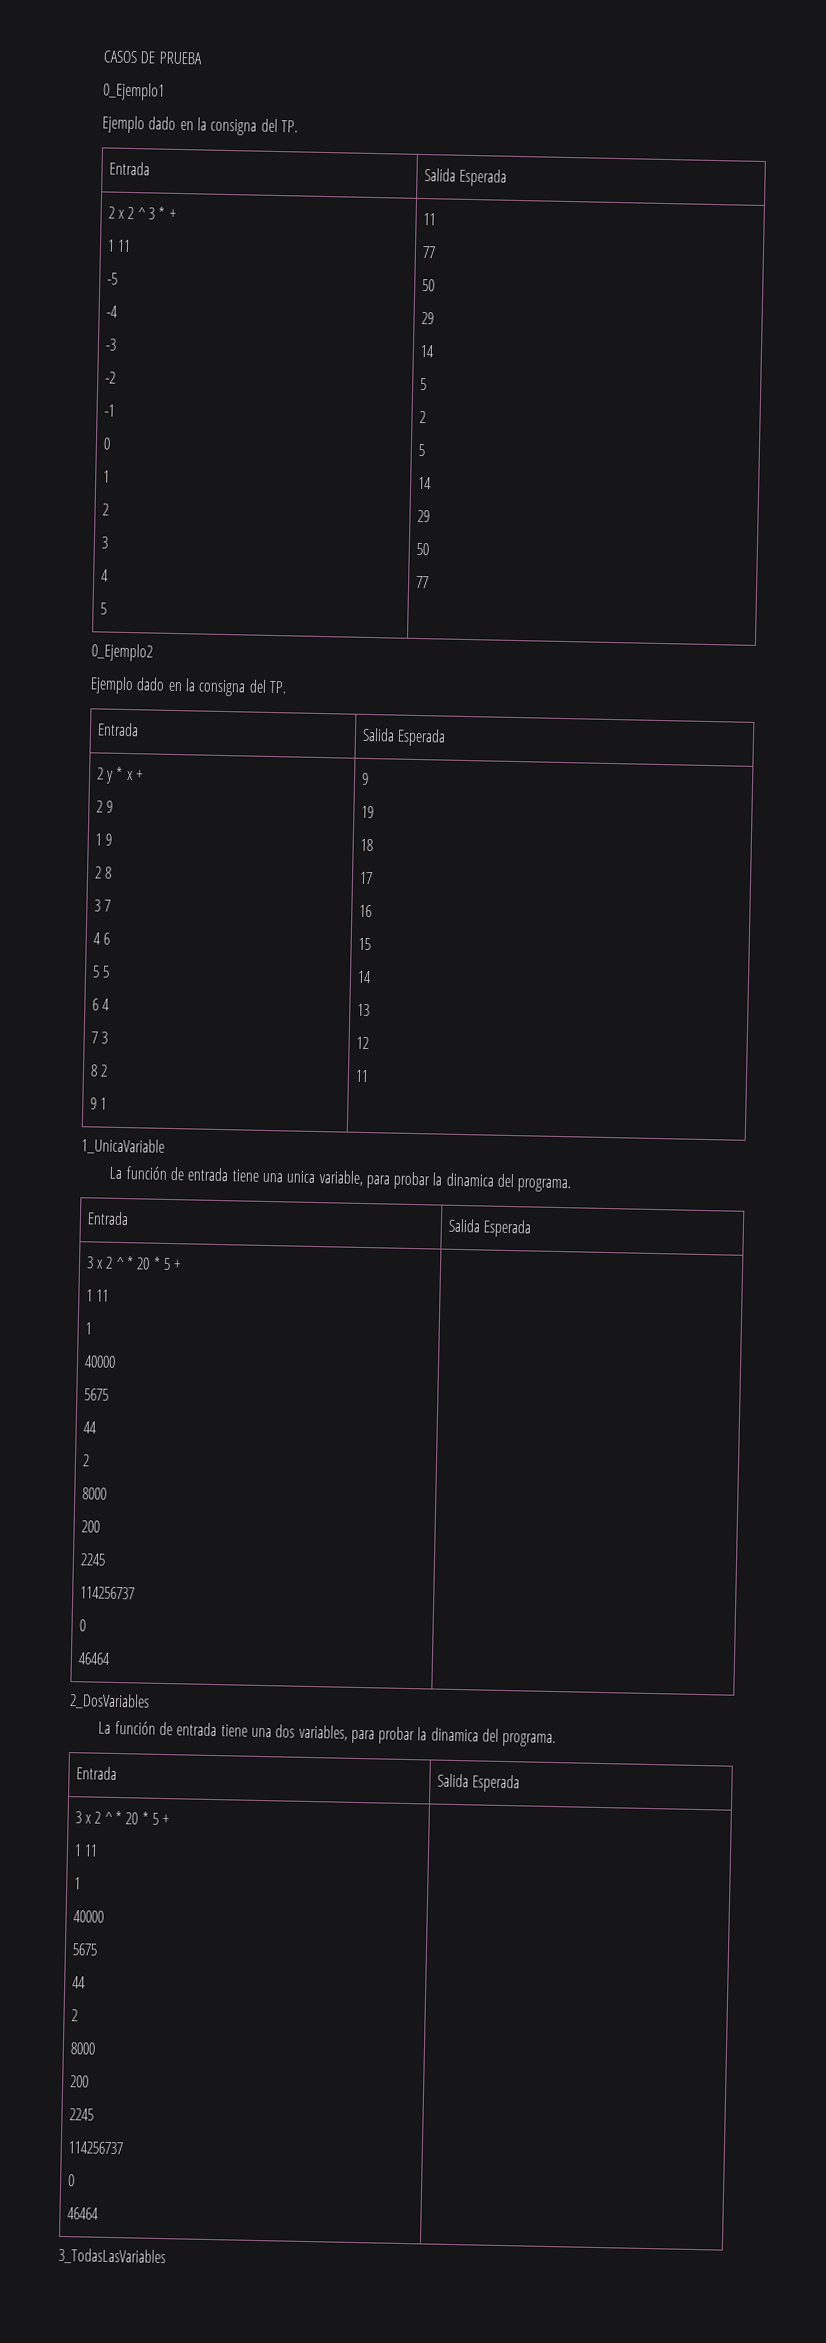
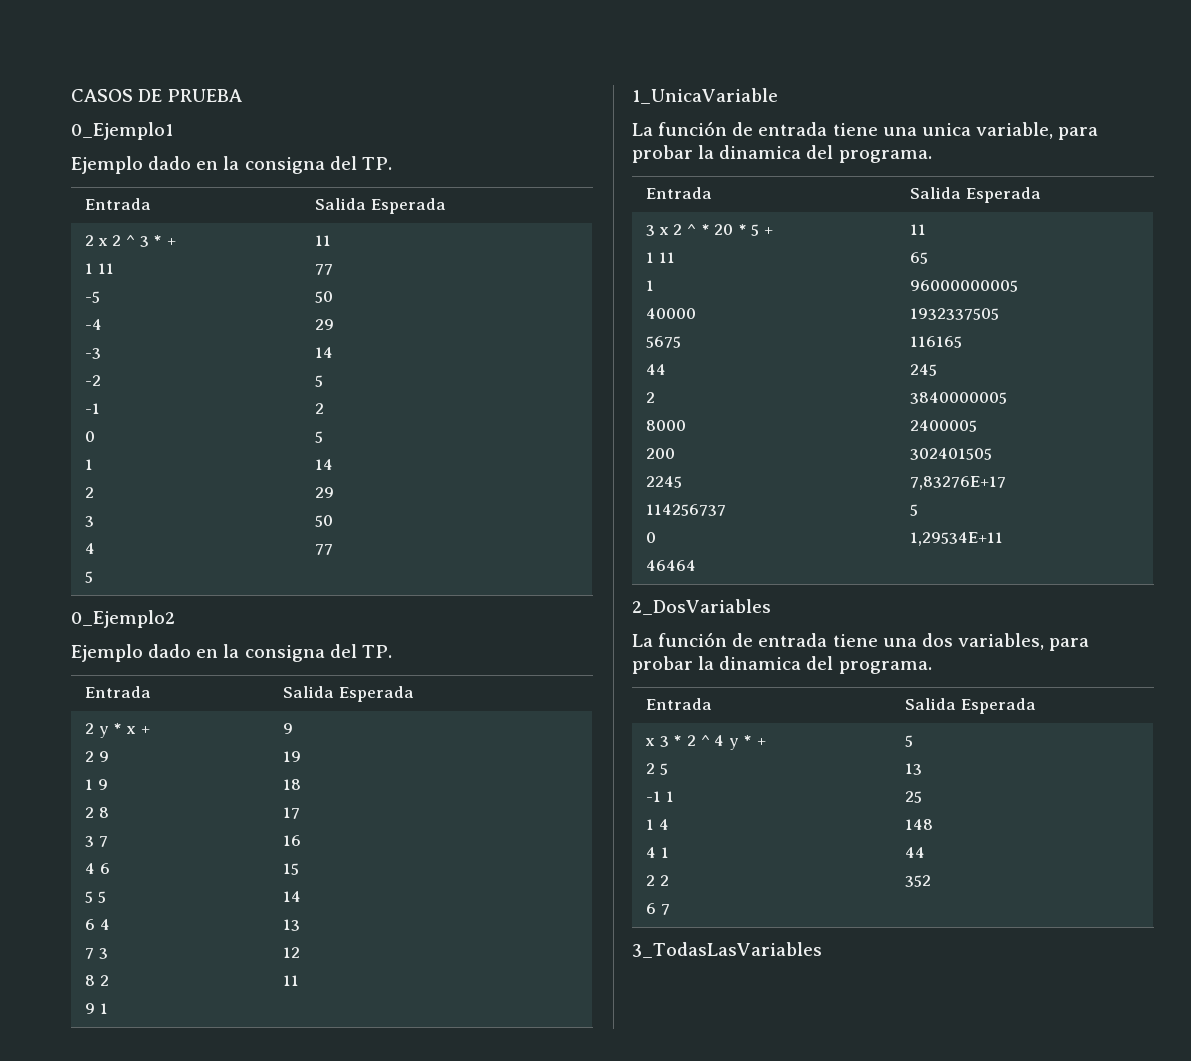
(111, 1658) none -> [910,224,927,235] [910,252,929,264] [910,280,1019,292] [910,308,1000,320] [910,336,963,348] [910,364,938,376] [910,392,1008,404] [910,420,978,432] [910,448,993,460] [910,476,1007,490] [910,504,919,516] [910,532,1004,546] 11 // 65 // 96000000005 // 1932337505 // 116165 // 245 // 3840000005 // 2400005 // 302401505 // 7,83276E+17 // 5 // 1,29534E+11
[74,1811,170,1826] [73,1844,99,1857] [73,1877,81,1890] [72,1910,104,1923] [71,1943,98,1956] [71,1976,86,1989] [70,2009,78,2022] [69,2042,95,2055] [69,2075,89,2088] [68,2108,94,2121] [67,2141,123,2155] [67,2174,75,2187] [66,2207,99,2220] 3 x 2 ^ * 20 * 5 + // 1 11 // 1 // 40000 // 5675 // 44 // 2 // 8000 // 200 // 2245 // 114256737 // 0 // 46464 | -> [645,735,766,750] [646,763,668,775] [646,791,674,802] [646,819,669,830] [646,847,669,858] [646,875,669,886] [646,903,670,915] [905,735,914,747] [905,763,923,775] [905,791,923,803] [905,819,934,830] [905,847,926,858] [905,875,932,887] x 3 * 2 ^ 4 y * + // 2 5 // -1 1 // 1 4 // 4 1 // 2 2 // 6 7 | 5 // 13 // 25 // 148 // 44 // 352

